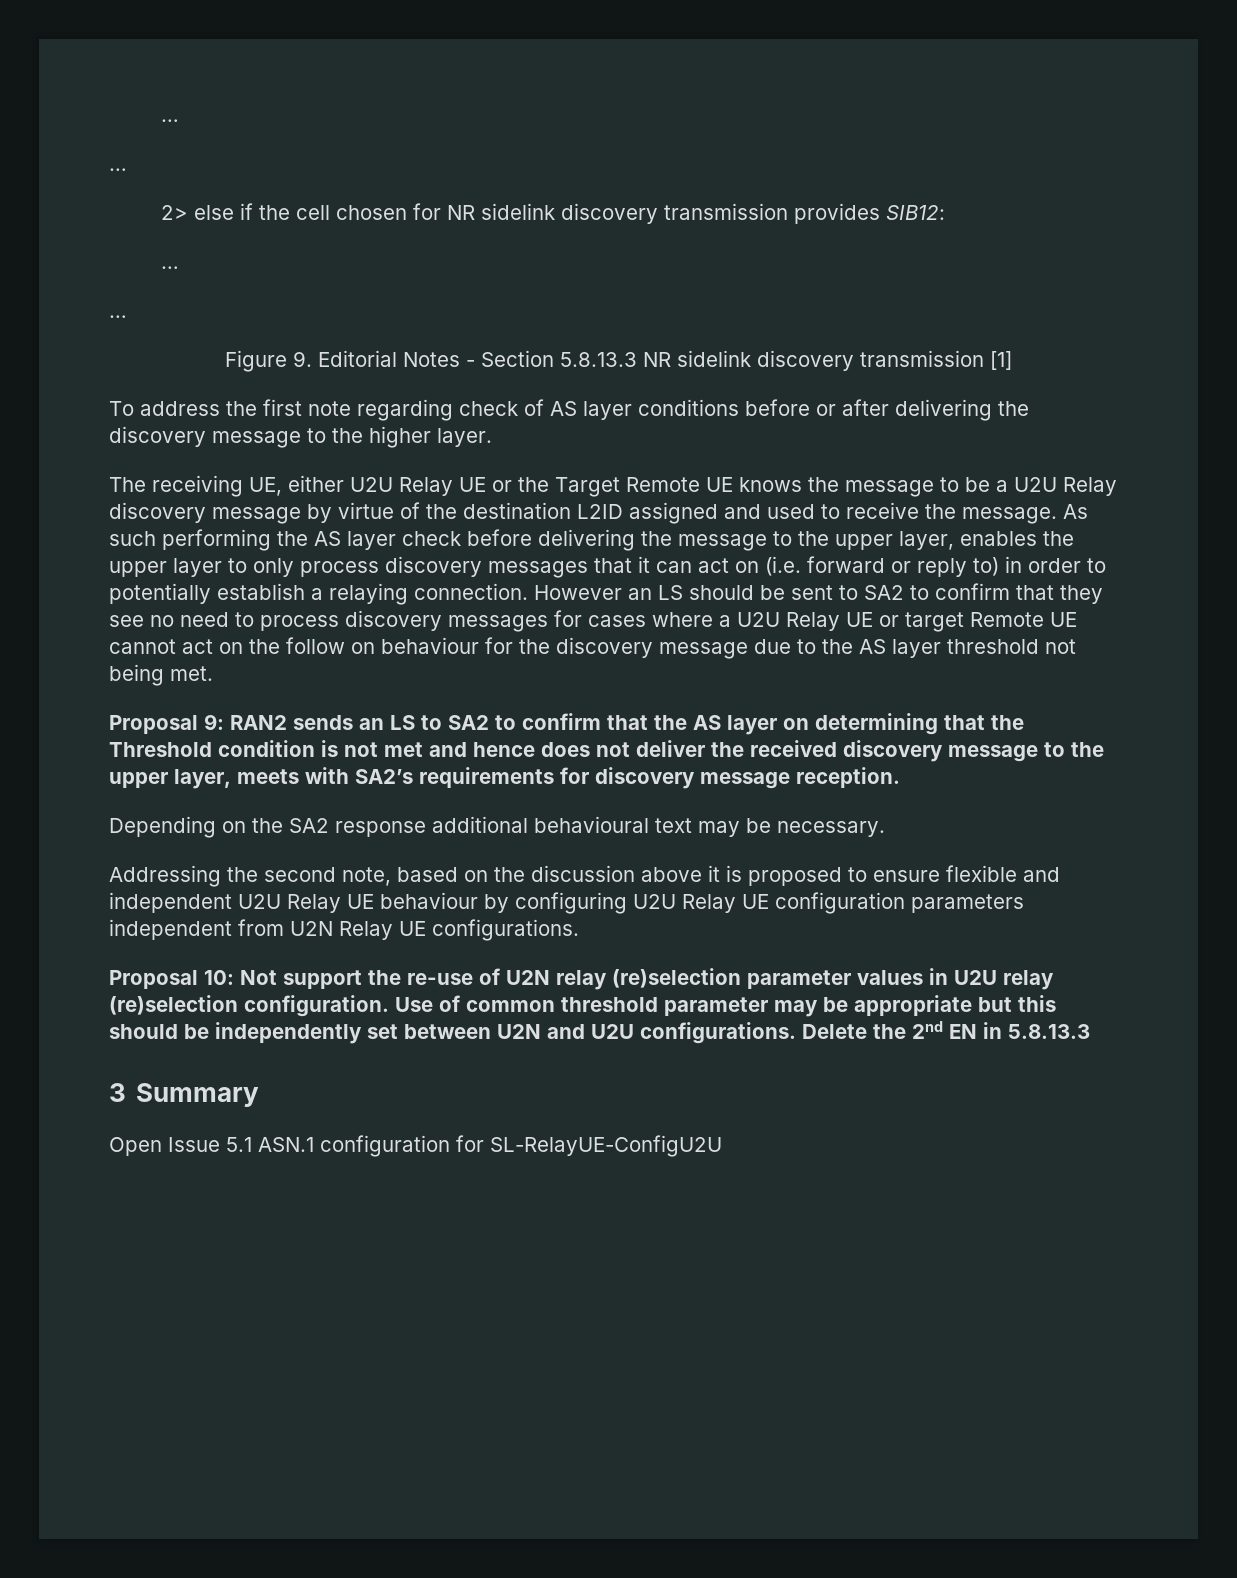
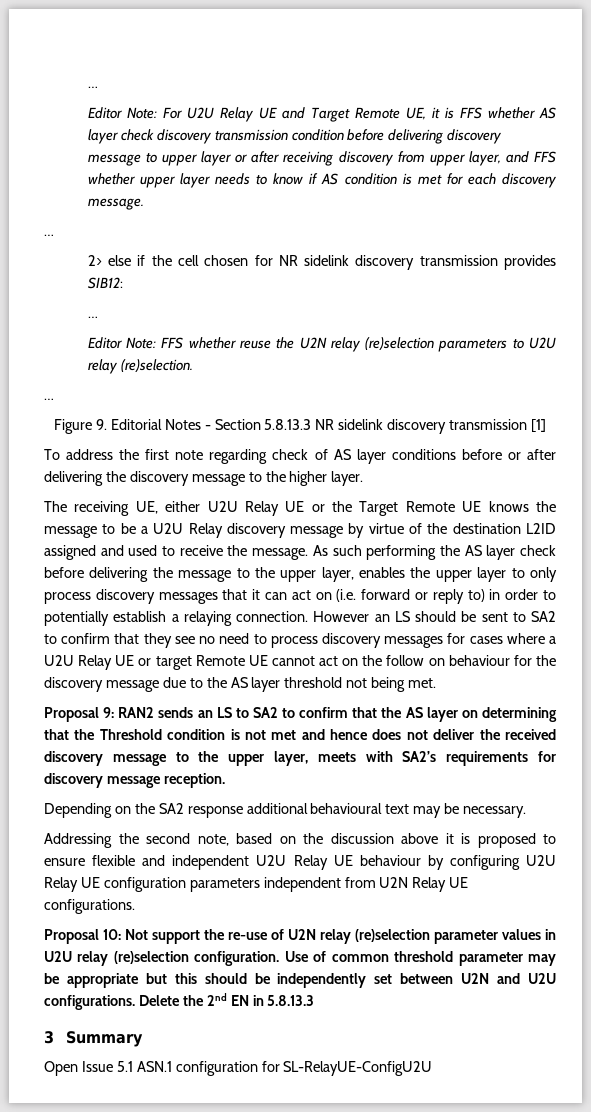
[161,119,180,122] … -> [87,86,98,88] [87,107,557,122] [87,129,503,144] [87,151,556,166] [87,173,557,188] [87,198,144,210] … // Editor Note: For U2U Relay UE and Target Remote UE, it is FFS whether AS layer check discovery transmission condition before delivering discovery message to upper layer or after receiving discovery from upper layer, and FFS whether upper layer needs to know if AS condition is met for each discovery message.
(180, 267) none -> [87,337,556,352] [87,359,193,374] // Editor Note: FFS whether reuse the U2N relay (re)selection parameters to U2U relay (re)selection.

